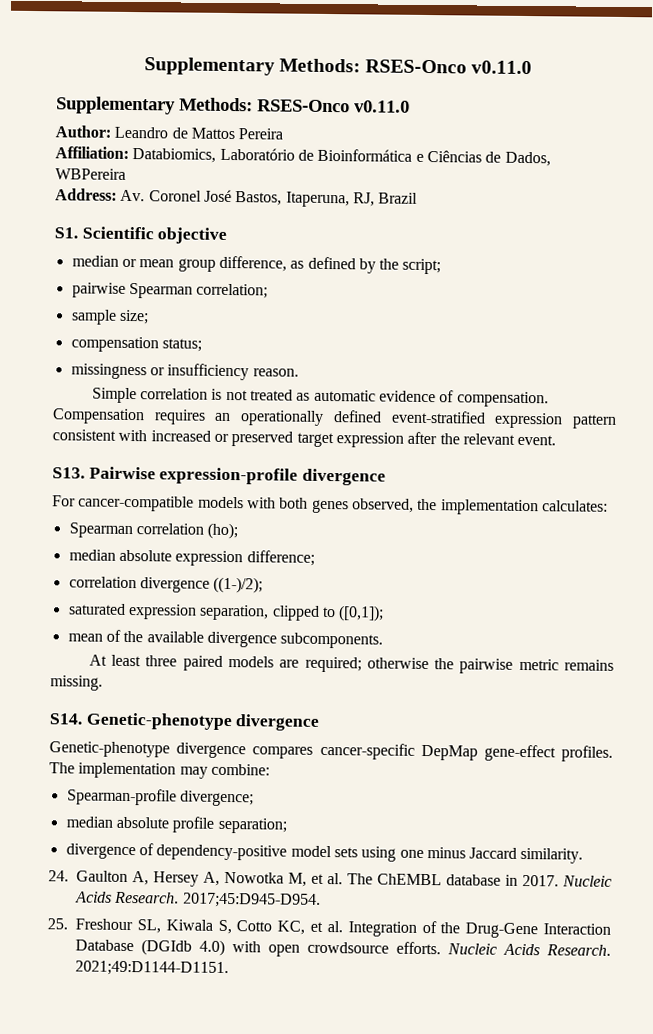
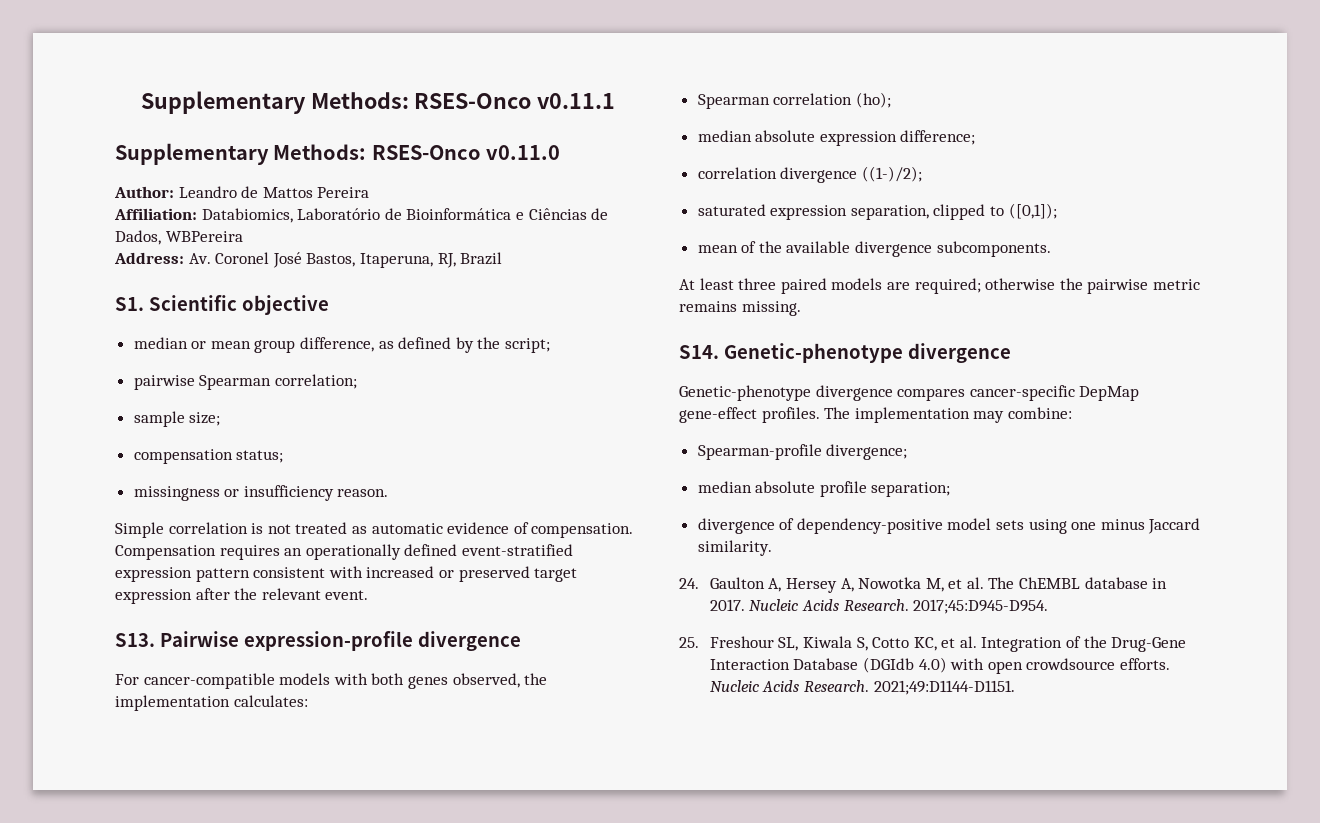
[143,57,533,76] Supplementary Methods: RSES-Onco v0.11.0 -> [140,91,616,114] Supplementary Methods: RSES-Onco v0.11.1

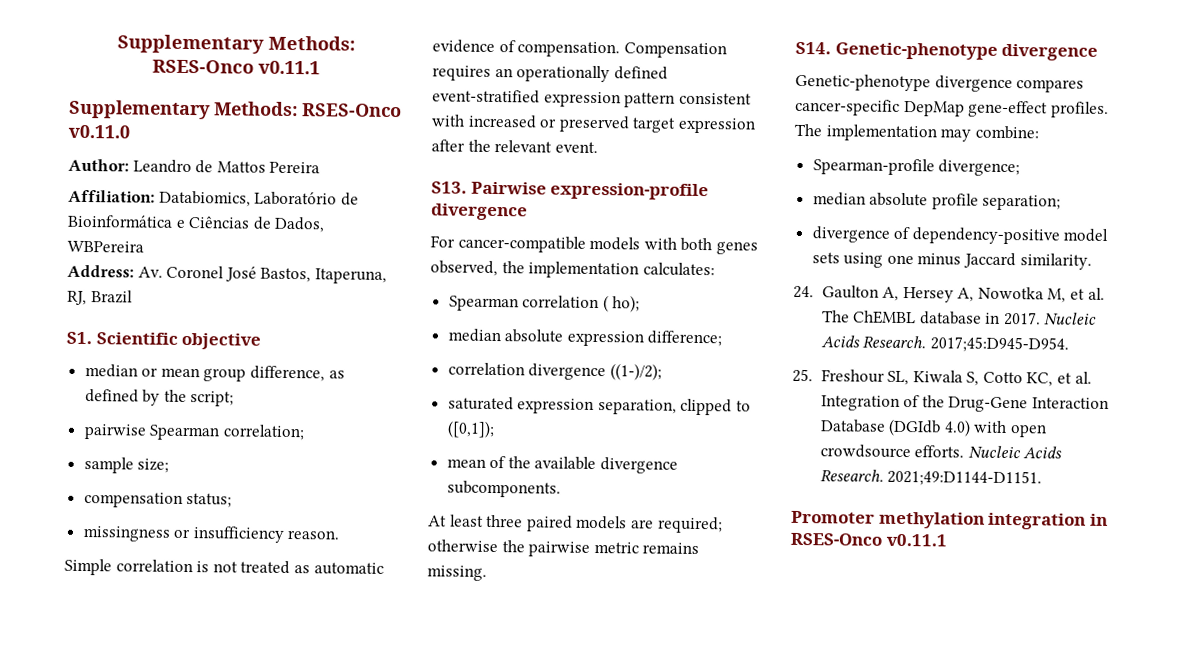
[855,92,891,108] (ho); -> [602,295,641,313] ( ho);
(1015, 687) none -> [791,510,1108,530] [790,532,947,547] // Promoter methylation integration in RSES-Onco v0.11.1

